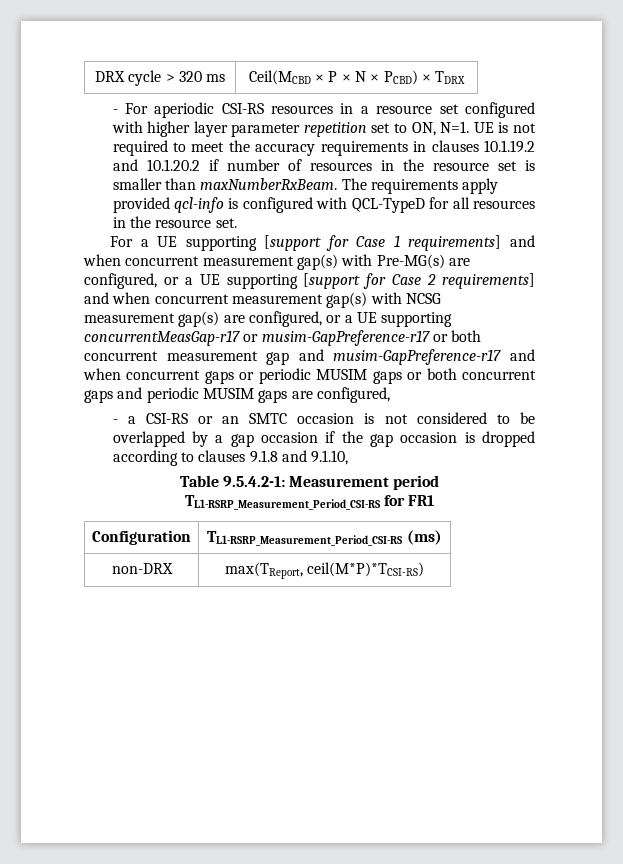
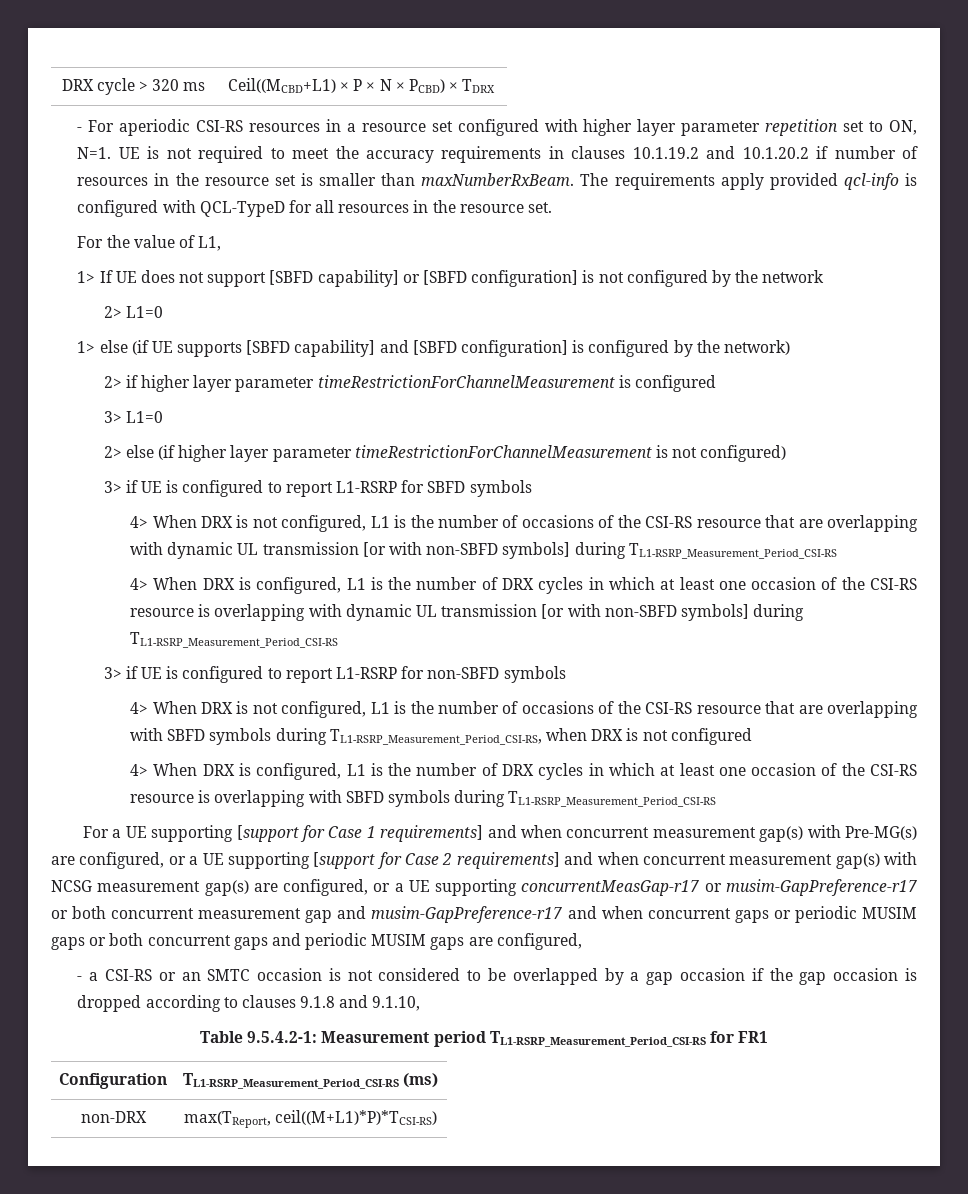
[248,70,311,85] Ceil(MCBD -> [227,78,336,93] Ceil((MCBD+L1)
(237, 223) none -> [77,235,222,251] [77,270,825,287] [103,306,163,318] [77,340,790,357] [103,375,716,392] [103,411,163,423] [103,445,787,462] [103,480,532,497] [130,515,919,532] [130,542,837,559] [130,577,917,594] [130,604,805,621] [130,632,339,648] [103,666,566,683] [130,701,919,718] [130,728,752,745] [130,763,917,780] [130,790,717,807] // For the value of L1, // 1> If UE does not support [SBFD capability] or [SBFD configuration] is not configured by the network // 2> L1=0 // 1> else (if UE supports [SBFD capability] and [SBFD configuration] is configured by the network) // 2> if higher layer parameter timeRestrictionForChannelMeasurement is configured // 3> L1=0 // 2> else (if higher layer parameter timeRestrictionForChannelMeasurement is not configured) // 3> if UE is configured to report L1-RSRP for SBFD symbols // 4> When DRX is not configured, L1 is the number of occasions of the CSI-RS resource that are overlapping with dynamic UL transmission [or with non-SBFD symbols] during TL1-RSRP_Measurement_Period_CSI-RS // 4> When DRX is configured, L1 is the number of DRX cycles in which at least one occasion of the CSI-RS resource is overlapping with dynamic UL transmission [or with non-SBFD symbols] during TL1-RSRP_Measurement_Period_CSI-RS // 3> if UE is configured to report L1-RSRP for non-SBFD symbols // 4> When DRX is not configured, L1 is the number of occasions of the CSI-RS resource that are overlapping with SBFD symbols during TL1-RSRP_Measurement_Period_CSI-RS, when DRX is not configured // 4> When DRX is configured, L1 is the number of DRX cycles in which at least one occasion of the CSI-RS resource is overlapping with SBFD symbols during TL1-RSRP_Measurement_Period_CSI-RS
[307,562,425,577] ceil(M*P)*TCSI-RS) -> [275,1110,438,1125] ceil((M+L1)*P)*TCSI-RS)

